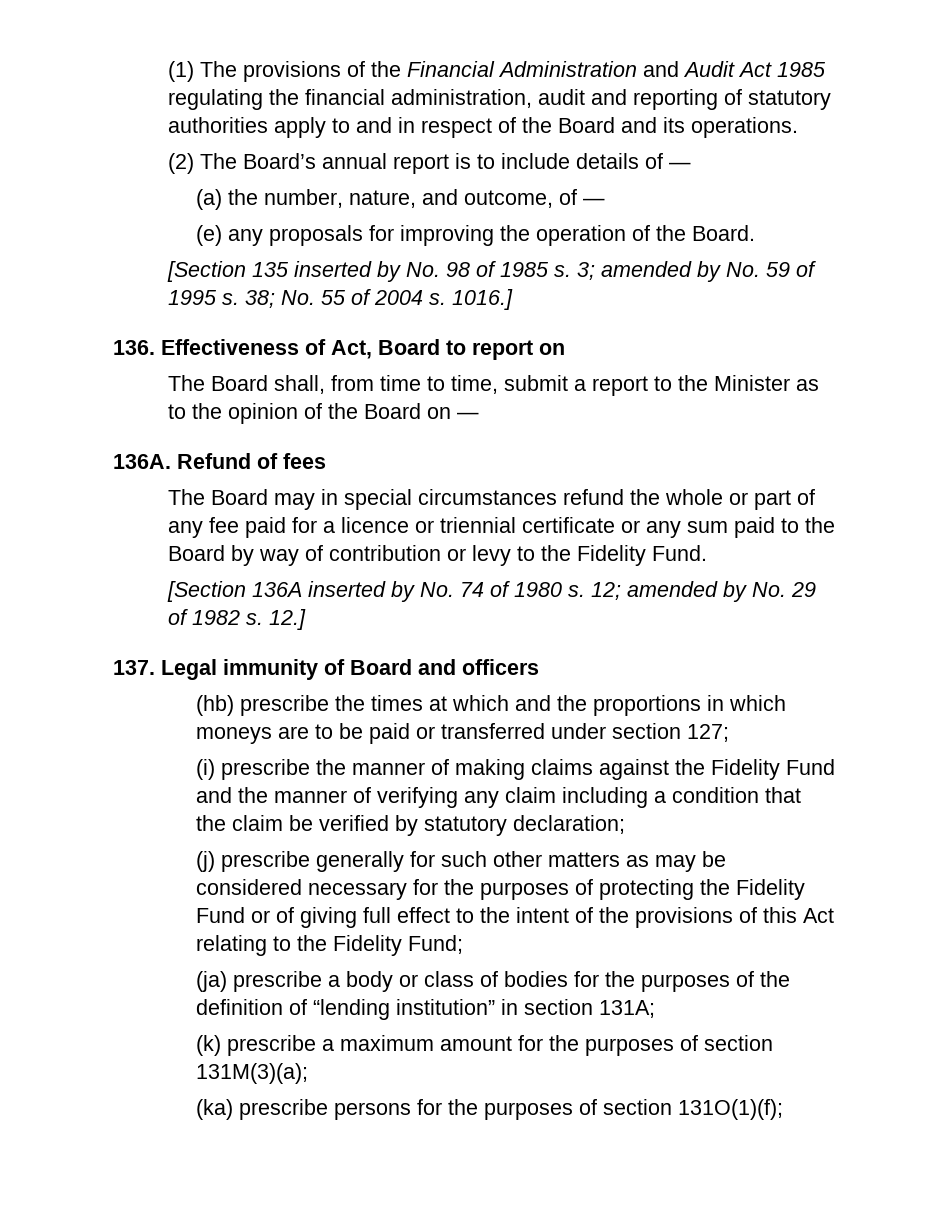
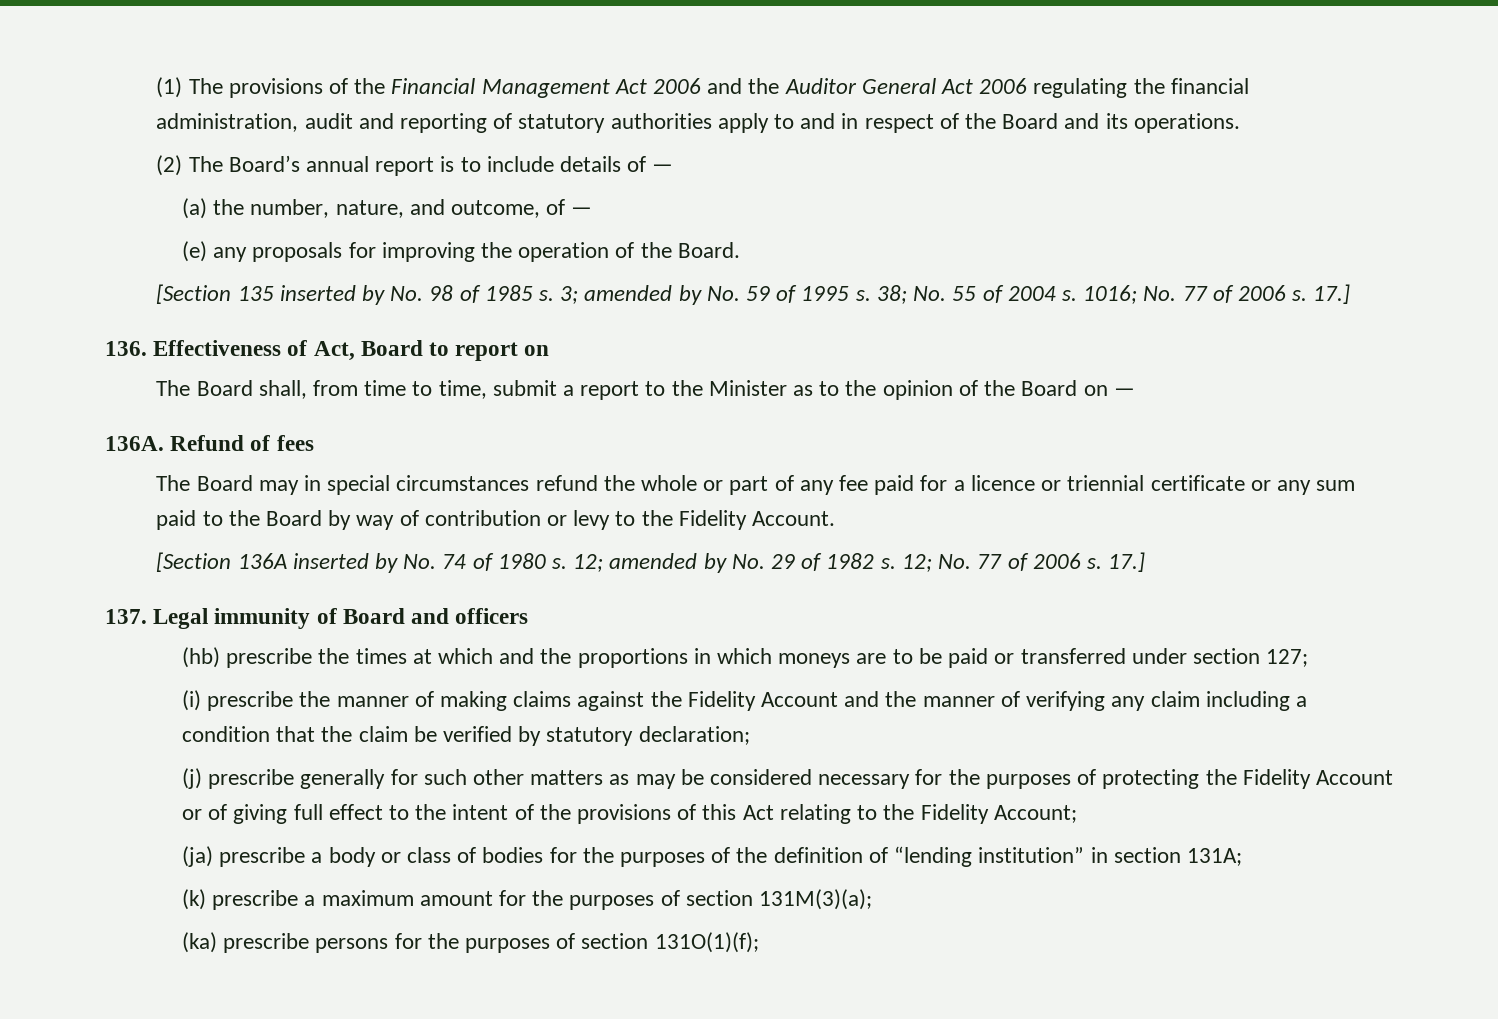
[498,61,827,77] Administration and Audit Act 1985 -> [481,78,1028,98] Management Act 2006 and the Auditor General Act 2006
[452,289,514,310] 1016.] -> [1083,284,1351,304] 1016; No. 77 of 2006 s. 17.]
[652,545,708,561] Fund. -> [752,511,836,526] Account.
[269,609,307,630] 12.] -> [901,552,1146,572] 12; No. 77 of 2006 s. 17.]
[785,759,835,775] Fund -> [761,692,839,707] Account
[195,907,245,923] Fund -> [1315,770,1393,785] Account
[407,935,463,954] Fund; -> [993,805,1077,823] Account;

